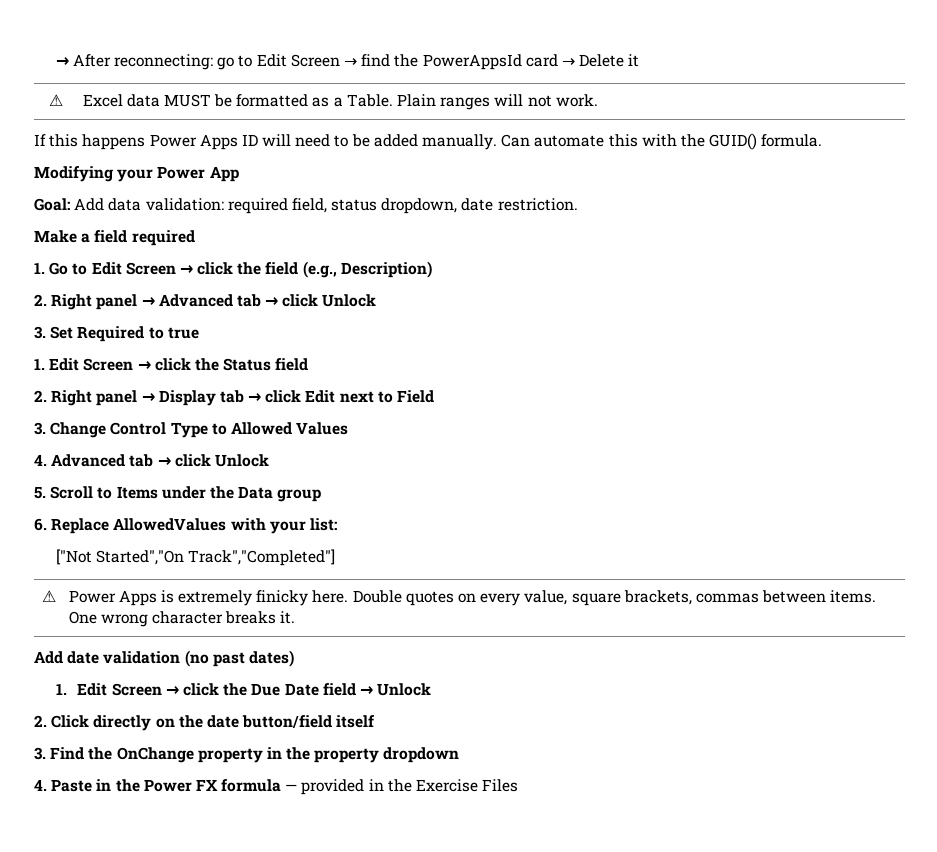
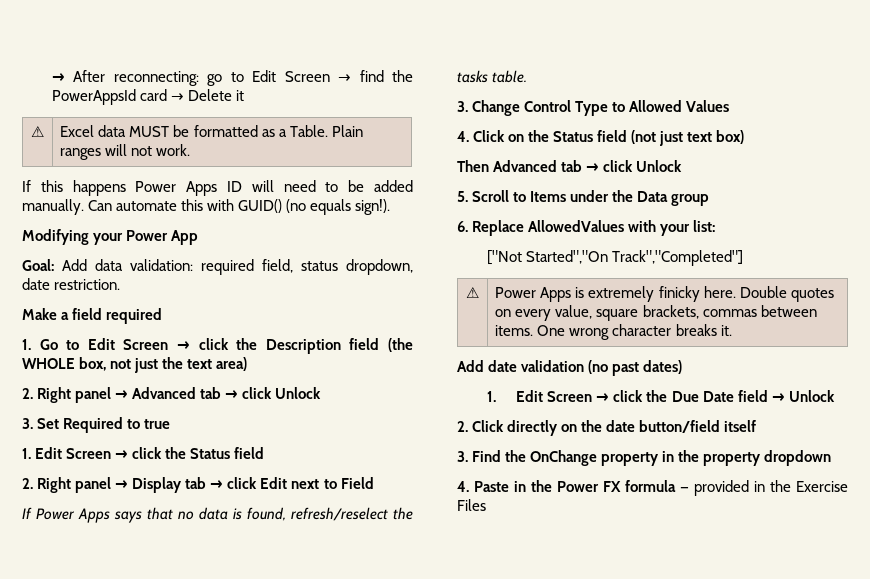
[680,133,823,150] the GUID() formula. -> [238,199,391,215] GUID() (no equals sign!).
[265,261,432,278] field (e.g., Description) -> [265,338,413,354] [22,357,248,373] Description field (the WHOLE box, not just the text area)
(435, 396) none -> [22,507,413,523] [457,70,528,83] // If Power Apps says that no data is found, refresh/reselect the tasks table.
(47, 460) none -> [473,130,745,146] [457,160,489,172] Click on the Status field (not just text box) // Then

